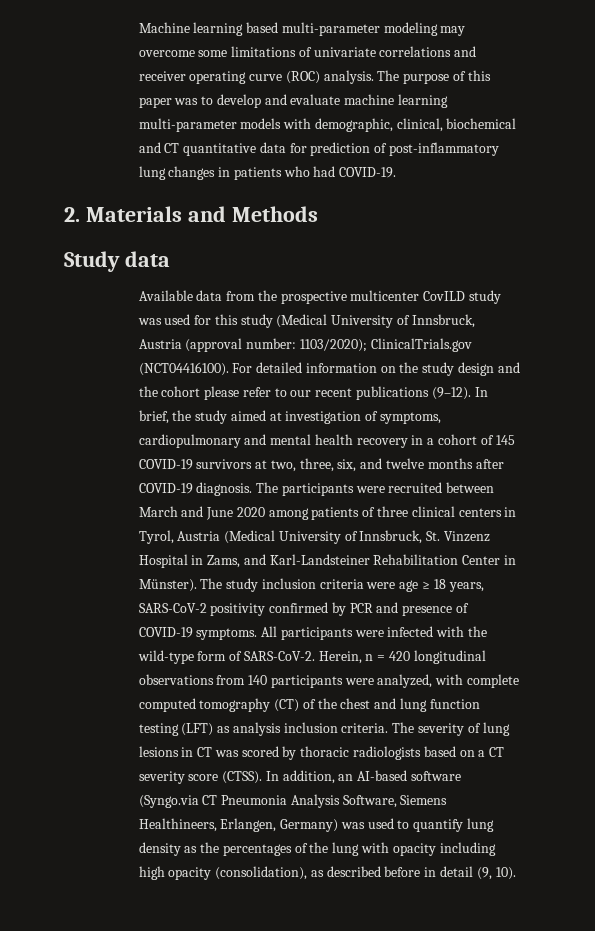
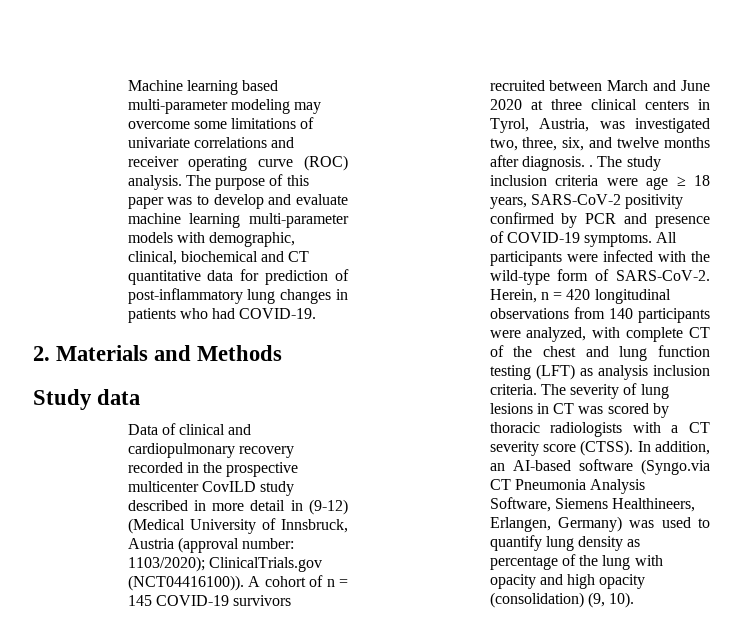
[138,290,256,301] Available data from -> [127,423,252,435] [127,443,294,458] [127,462,199,473] Data of clinical and cardiopulmonary recovery recorded in
[137,314,273,328] was used for this study -> [127,499,349,515] described in more detail in (9-12)
[138,362,520,376] [138,386,488,400] [138,410,441,424] [138,434,515,448] [138,459,268,470] (NCT04416100). For detailed information on the study design and the cohort please refer to our recent publications (9–12). In brief, the study aimed at investigation of symptoms, cardiopulmonary and mental health recovery in a cohort of 145 COVID-19 survivors at -> [127,575,348,591] [127,595,292,606] [489,80,710,91] [489,99,710,110] [489,118,710,133] (NCT04416100)). A cohort of n = 145 COVID-19 survivors recruited between March and June 2020 at three clinical centers in Tyrol, Austria, was investigated
[138,482,495,496] [138,506,517,520] [138,530,490,544] [138,554,516,568] [138,579,197,592] COVID-19 diagnosis. The participants were recruited between March and June 2020 among patients of three clinical centers in Tyrol, Austria (Medical University of Innsbruck, St. Vinzenz Hospital in Zams, and Karl-Landsteiner Rehabilitation Center in Münster). -> [521,156,594,171] diagnosis. .
[138,698,300,712] computed tomography (CT) -> [689,327,710,338] CT
[423,746,475,757] based on -> [632,422,661,433] with
[200,842,292,856] the percentages -> [489,556,558,570] percentage
[439,842,496,856] including -> [539,574,563,585] and
[215,866,473,880] (consolidation), as described before in detail -> [489,592,584,608] (consolidation)

